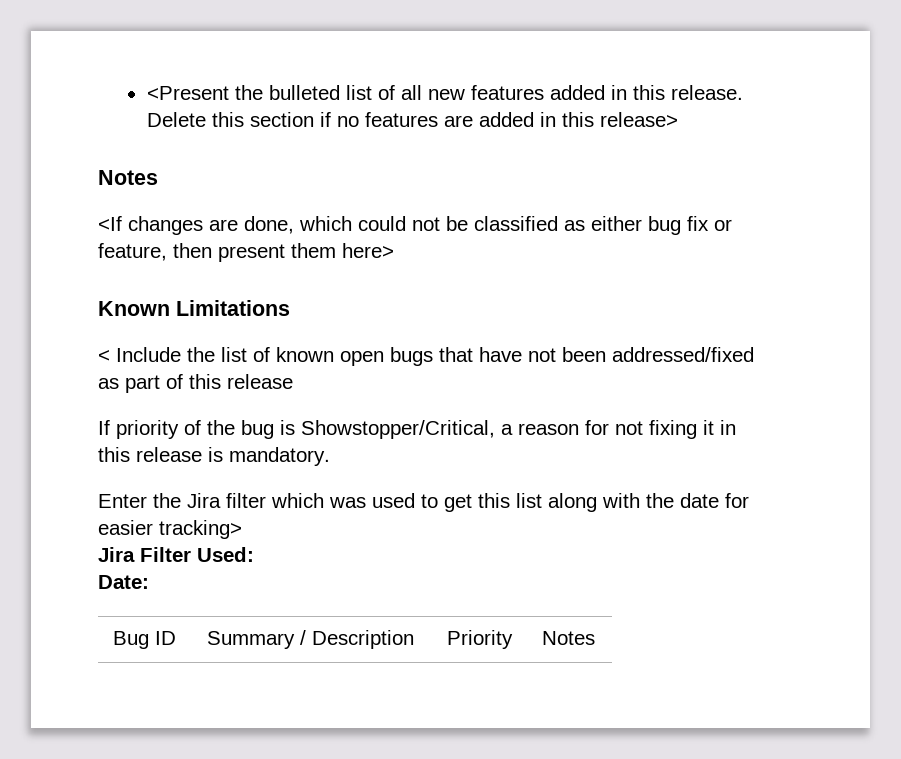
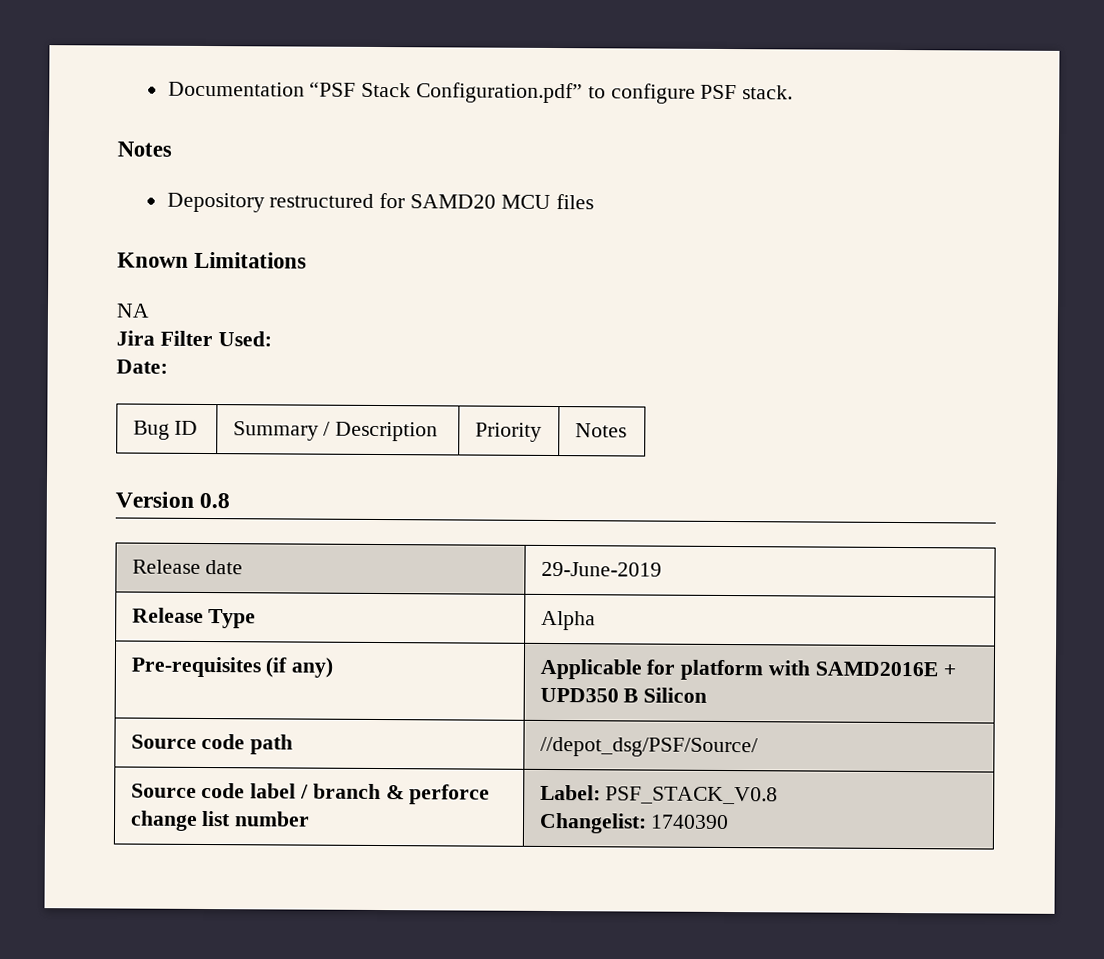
[146,85,743,100] [146,112,678,127] [98,170,158,185] [98,216,732,235] [98,243,394,262] [98,300,290,316] [98,347,754,366] [98,374,293,393] [98,420,736,439] [98,447,330,466] [98,493,749,512] [98,520,242,539] <Present the bulleted list of all new features added in this release. Delete this section if no features are added in this release> // Notes // <If changes are done, which could not be classified as either bug fix or feature, then present them here> // Known Limitations // < Include the list of known open bugs that have not been addressed/fixed as part of this release // If priority of the bug is Showstopper/Critical, a reason for not fixing it in this release is mandatory. // Enter the Jira filter which was used to get this list along with the date for easier tracking> -> [167,81,794,104] [117,141,172,157] [166,192,594,213] [117,251,308,269] [116,303,150,318] Documentation “PSF Stack Configuration.pdf” to configure PSF stack. // Notes // Depository restructured for SAMD20 MCU files // Known Limitations // NA
(595, 638) none -> [115,491,231,509] [131,559,244,575] [540,561,662,577] [131,607,257,629] [540,610,596,631] [130,656,334,678] [539,658,956,681] [539,687,708,703] [130,733,294,755] [539,736,758,758] [130,782,491,805] [129,810,311,831] [539,784,779,805] [538,812,730,834] // Version 0.8 // Release date | 29-June-2019 // Release Type | Alpha // Pre-requisites (if any) | Applicable for platform with SAMD2016E + UPD350 B Silicon // Source code path | //depot_dsg/PSF/Source/ // Source code label / branch & perforce change list number | Label: PSF_STACK_V0.8 // Changelist: 1740390

